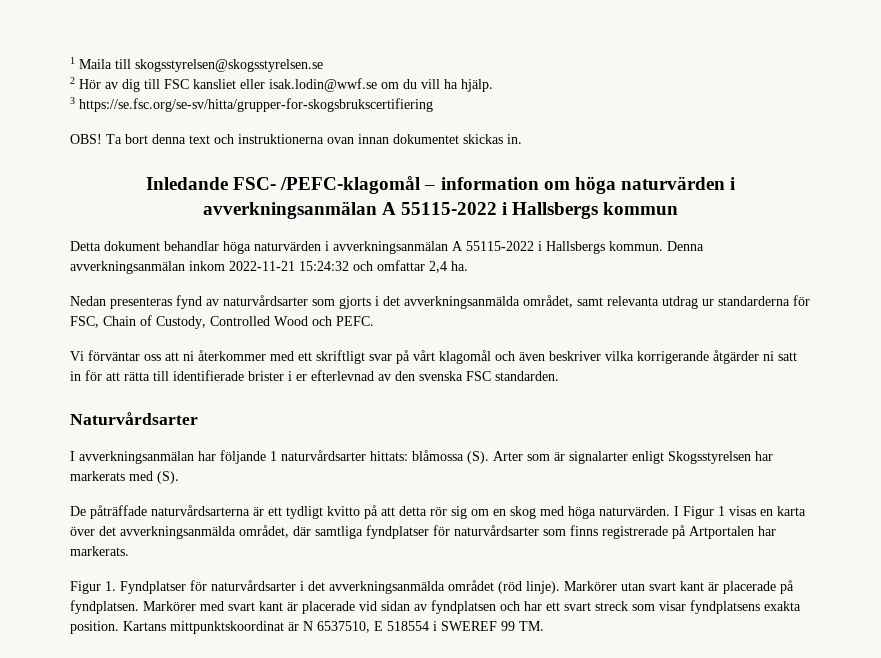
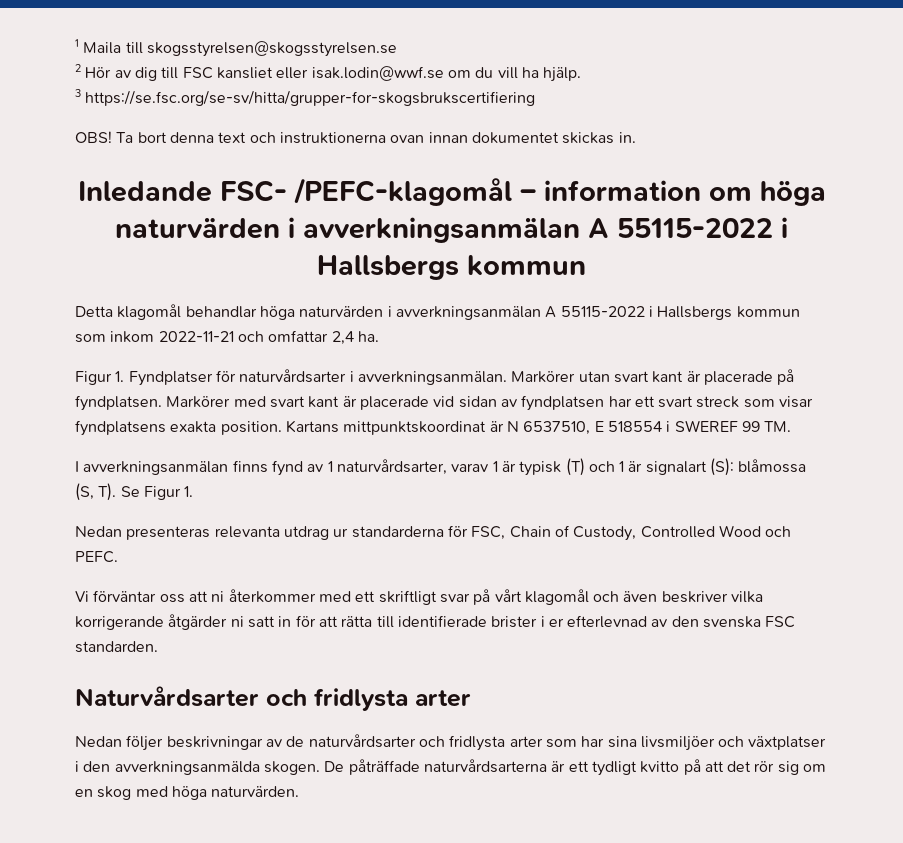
[104,241,160,251] dokument -> [117,304,182,320] klagomål
[609,241,704,251] [70,261,185,274] kommun. Denna avverkningsanmälan -> [736,306,800,318] [75,334,106,343] kommun som
[299,261,349,271] 15:24:32 -> (234, 336) none
[70,295,603,309] Nedan presenteras fynd av naturvårdsarter som gjorts i det avverkningsanmälda området, samt -> [75,369,795,386] [75,395,814,411] [75,420,792,436] [75,458,807,476] [75,483,194,501] [75,526,211,540] Figur 1. Fyndplatser för naturvårdsarter i avverkningsanmälan. Markörer utan svart kant är placerade på fyndplatsen. Markörer med svart kant är placerade vid sidan av fyndplatsen har ett svart streck som visar fyndplatsens exakta position. Kartans mittpunktskoordinat är N 6537510, E 518554 i SWEREF 99 TM. // I avverkningsanmälan finns fynd av 1 naturvårdsarter, varav 1 är typisk (T) och 1 är signalart (S): blåmossa (S, T). Se Figur 1. // Nedan presenteras
[70,450,773,464] [70,471,179,484] // I avverkningsanmälan har följande 1 naturvårdsarter hittats: blåmossa (S). Arter som är signalarter enligt Skogsstyrelsen har markerats med (S). // -> [266,688,471,711] [75,734,827,751] [75,761,320,775] och fridlysta arter // Nedan följer beskrivningar av de naturvårdsarter och fridlysta arter som har sina livsmiljöer och växtplatser i den avverkningsanmälda skogen.
[399,506,427,516] detta -> [727,761,752,772] det
[674,506,806,519] [70,525,776,539] [70,546,129,556] [70,580,794,594] [70,600,801,614] [70,621,544,634] I Figur 1 visas en karta över det avverkningsanmälda området, där samtliga fyndplatser för naturvårdsarter som finns registrerade på Artportalen har markerats. // Figur 1. Fyndplatser för naturvårdsarter i det avverkningsanmälda området (röd linje). Markörer utan svart kant är placerade på fyndplatsen. Markörer med svart kant är placerade vid sidan av fyndplatsen och har ett svart streck som visar fyndplatsens exakta position. Kartans mittpunktskoordinat är N 6537510, E 518554 i SWEREF 99 TM. -> (300, 791) none

